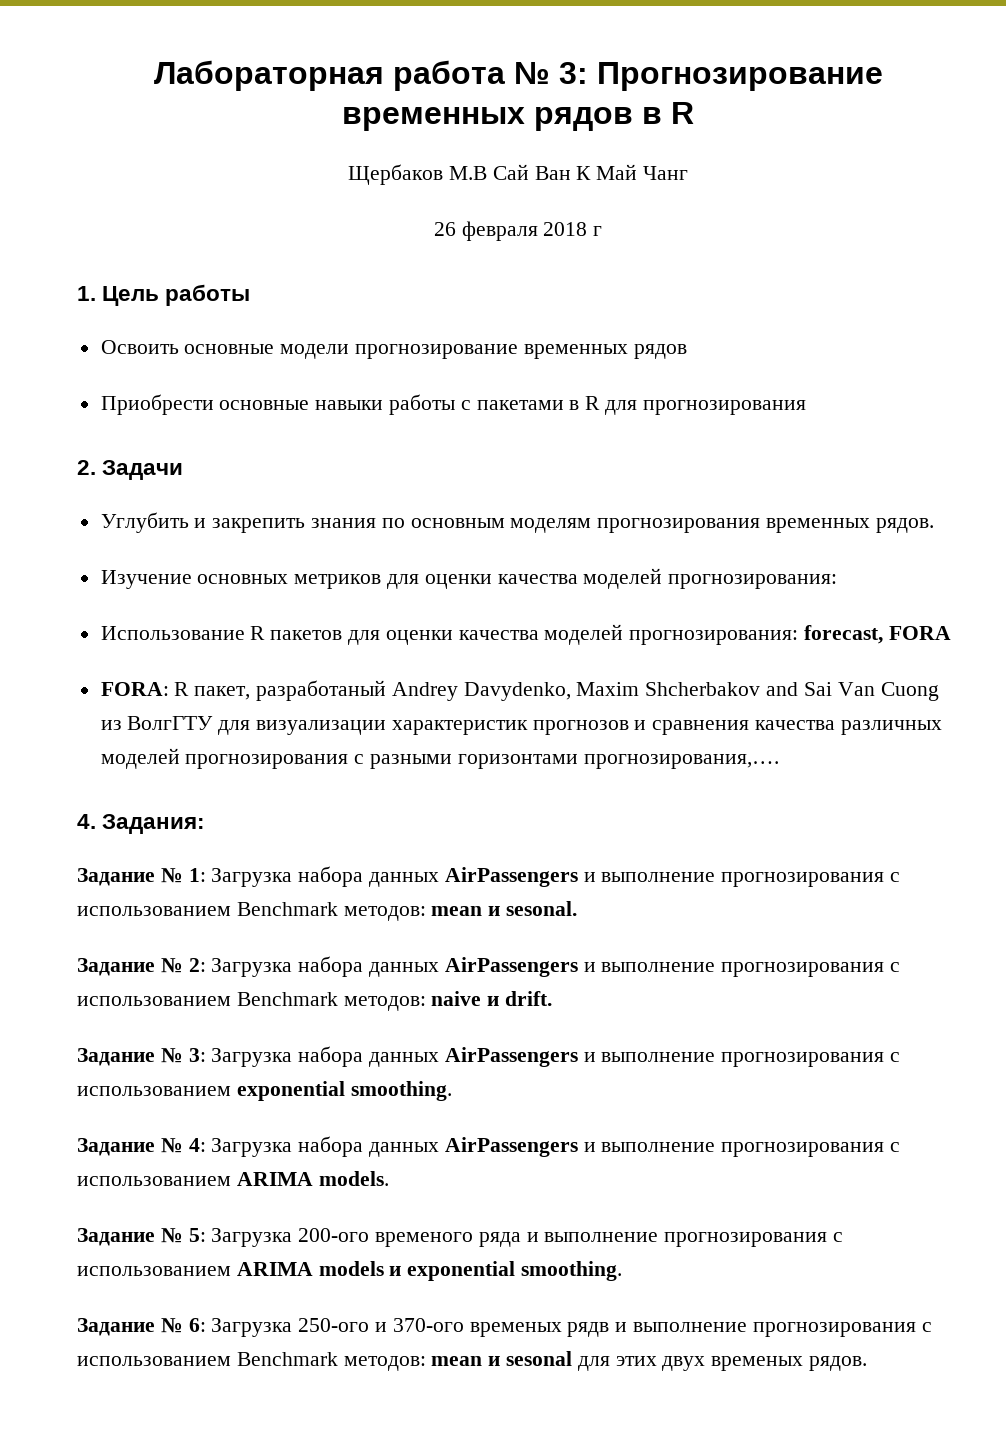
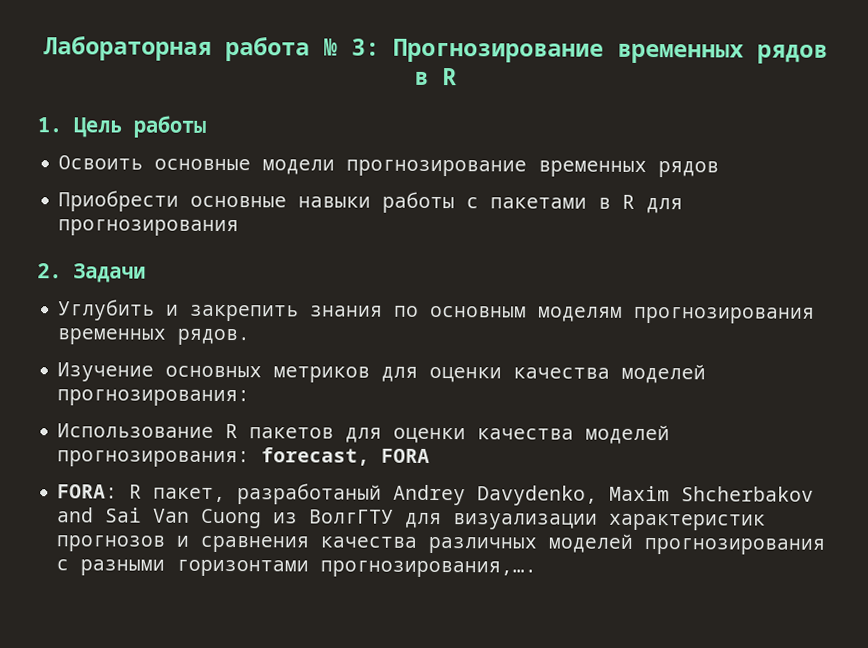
[348,164,688,185] [433,221,603,241] // Щербаков М.В Сай Ван К Май Чанг // 26 февраля 2018 г -> (457, 77) none
[77,814,206,834] [77,866,901,887] [77,901,578,921] [77,956,901,977] [77,991,553,1011] [77,1046,901,1067] [77,1081,452,1101] [77,1136,901,1157] [77,1171,389,1186] [77,1228,844,1247] [77,1261,623,1281] [77,1318,932,1337] [77,1351,868,1371] // 4. Задания: // Задание № 1: Загрузка набора данных AirPassengers и выполнение прогнозирования с использованием Benchmark методов: mean и sesonal. // Задание № 2: Загрузка набора данных AirPassengers и выполнение прогнозирования с использованием Benchmark методов: naive и drift. // Задание № 3: Загрузка набора данных AirPassengers и выполнение прогнозирования с использованием exponential smoothing. // Задание № 4: Загрузка набора данных AirPassengers и выполнение прогнозирования с использованием ARIMA models. // Задание № 5: Загрузка 200-ого временого ряда и выполнение прогнозирования с использованием ARIMA models и exponential smoothing. // Задание № 6: Загрузка 250-ого и 370-ого временых рядв и выполнение прогнозирования с использованием Benchmark методов: mean и sesonal для этих двух временых рядов. -> (538, 569) none

